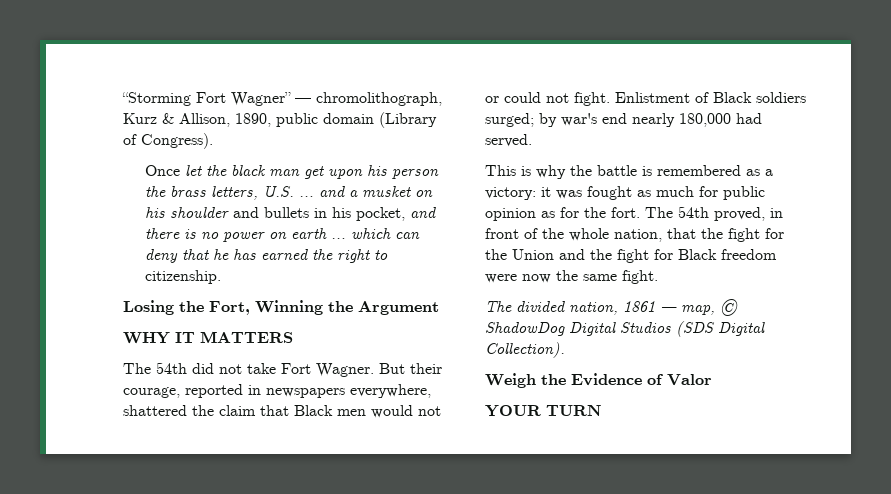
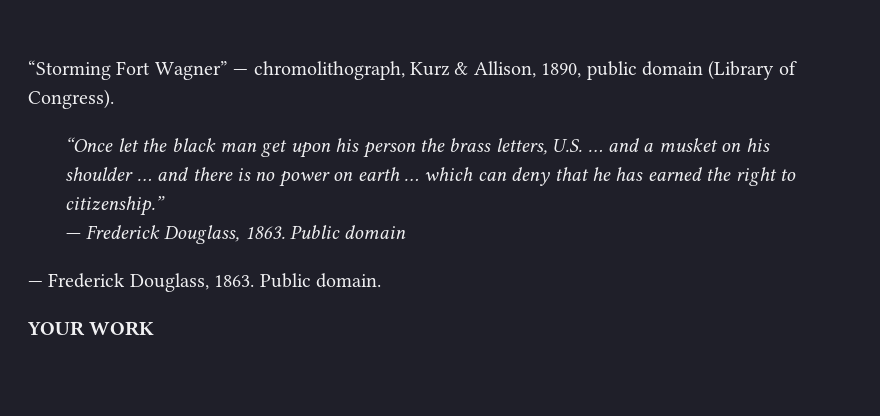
[144,165,180,176] Once -> [65,137,114,152] “Once
[232,207,405,221] and bullets in his pocket, -> [136,178,152,181] …
[144,270,221,284] [123,300,439,315] [123,331,293,344] [123,362,442,377] [123,384,431,398] [123,405,441,418] [485,92,806,106] [485,113,762,127] [485,134,532,147] [485,165,773,179] [485,186,765,200] [485,206,783,221] [485,228,784,242] [485,249,777,263] [485,270,658,284] [485,299,738,316] [485,321,765,337] [485,342,565,358] [485,373,712,388] citizenship. // Losing the Fort, Winning the Argument // WHY IT MATTERS // The 54th did not take Fort Wagner. But their courage, reported in newspapers everywhere, shattered the claim that Black men would not or could not fight. Enlistment of Black soldiers surged; by war's end nearly 180,000 had served. // This is why the battle is remembered as a victory: it was fought as much for public opinion as for the fort. The 54th proved, in front of the whole nation, that the fight for the Union and the fight for Black freedom were now the same fight. // The divided nation, 1861 — map, © ShadowDog Digital Studios (SDS Digital Collection). // Weigh the Evidence of Valor -> [65,196,166,216] [65,225,407,244] [28,273,381,292] citizenship.” // — Frederick Douglass, 1863. Public domain // — Frederick Douglass, 1863. Public domain.
[546,405,601,416] TURN -> [89,321,155,336] WORK

